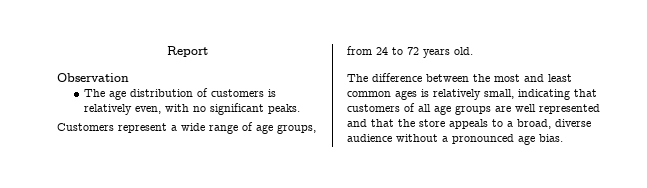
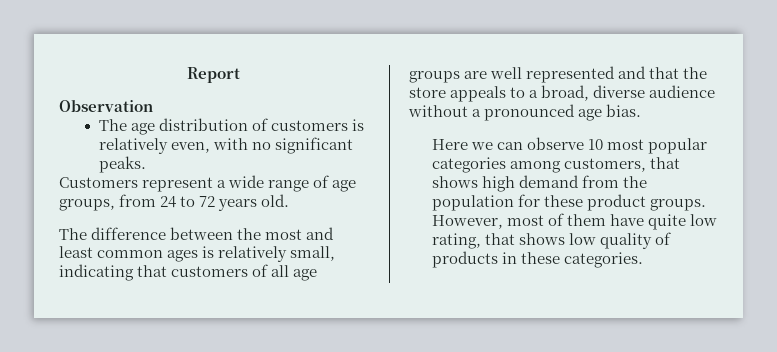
(563, 138) none -> [432,137,708,154] [432,157,681,173] [432,175,648,192] [432,194,707,211] [432,213,718,230] [432,232,672,249] [432,251,644,268] // Here we can observe 10 most popular categories among customers, that shows high demand from the population for these product groups. However, most of them have quite low rating, that shows low quality of products in these categories.

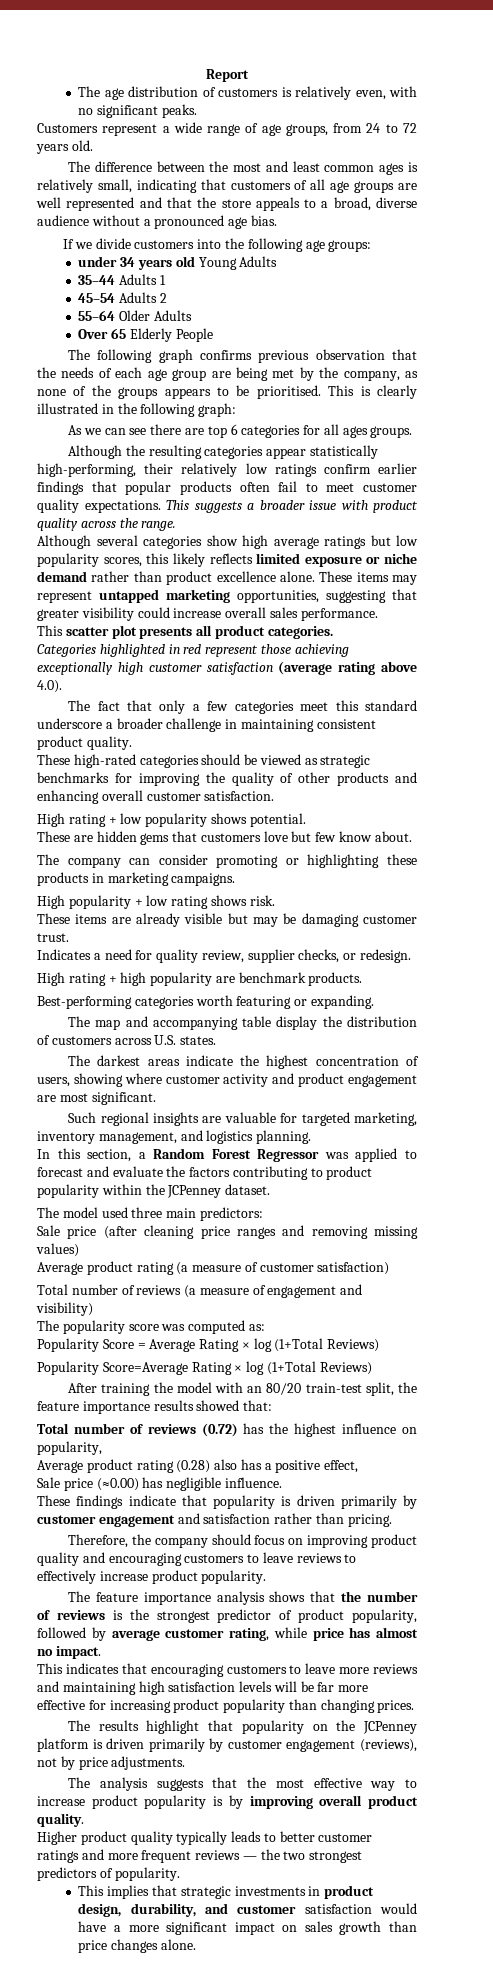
[59,100,153,112] // Observation -> (249, 75) none
[432,137,708,154] [432,157,681,173] [432,175,648,192] [432,194,707,211] [432,213,718,230] [432,232,672,249] [432,251,644,268] Here we can observe 10 most popular categories among customers, that shows high demand from the population for these product groups. However, most of them have quite low rating, that shows low quality of products in these categories. -> [63,238,372,252] [78,256,278,270] [78,274,167,285] [78,292,168,303] [78,310,193,321] [78,328,213,342] [68,349,417,363] [37,367,419,381] [37,385,417,399] [37,403,237,417] [68,424,413,438] [68,445,378,459] [37,463,417,477] [37,481,417,495] [37,499,418,513] [37,518,177,531] [37,535,418,549] [37,553,417,567] [37,571,417,585] [37,589,417,603] [37,607,378,621] [37,625,333,639] [37,644,349,657] [37,661,417,675] [37,680,62,693] [68,700,417,714] [37,718,376,732] [37,736,132,750] [37,754,371,768] [37,772,417,786] [37,790,275,804] [37,813,306,827] [37,831,412,845] [37,854,417,868] [37,872,236,886] [37,895,275,909] [37,913,417,927] [37,933,69,942] [37,949,412,963] [37,972,363,986] [37,995,374,1009] [68,1016,417,1030] [37,1035,217,1045] [68,1055,419,1069] [37,1073,417,1087] [37,1092,156,1105] [68,1112,417,1126] [37,1130,312,1144] [37,1148,417,1162] [37,1166,373,1180] [37,1184,271,1198] [37,1207,263,1221] [37,1225,418,1239] [36,1243,79,1257] [37,1261,390,1275] [37,1284,363,1298] [36,1302,93,1316] [37,1320,265,1334] [37,1338,380,1352] [37,1361,372,1375] [68,1382,418,1396] [37,1400,273,1414] [37,1423,418,1437] [37,1441,102,1455] [37,1459,359,1473] [37,1477,282,1491] [37,1495,417,1509] [37,1513,392,1527] [68,1534,417,1548] [37,1552,357,1566] [37,1570,267,1584] [68,1591,418,1605] [37,1609,417,1623] [37,1627,418,1641] [37,1646,101,1659] [37,1663,418,1677] [37,1681,369,1695] [37,1699,415,1713] [68,1720,417,1734] [37,1738,417,1752] [37,1756,186,1770] [68,1777,418,1791] [37,1795,418,1809] [37,1813,84,1827] [37,1831,373,1845] [37,1849,363,1863] [37,1867,180,1881] [78,1885,375,1899] [78,1903,417,1917] [78,1921,417,1935] [78,1939,197,1953] If we divide customers into the following age groups: // under 34 years old Young Adults // 35–44 Adults 1 // 45–54 Adults 2 // 55–64 Older Adults // Over 65 Elderly People // The following graph confirms previous observation that the needs of each age group are being met by the company, as none of the groups appears to be prioritised. This is clearly illustrated in the following graph: // As we can see there are top 6 categories for all ages groups. // Although the resulting categories appear statistically high-performing, their relatively low ratings confirm earlier findings that popular products often fail to meet customer quality expectations. This suggests a broader issue with product quality across the range. // Although several categories show high average ratings but low popularity scores, this likely reflects limited exposure or niche demand rather than product excellence alone. These items may represent untapped marketing opportunities, suggesting that greater visibility could increase overall sales performance. // This scatter plot presents all product categories. // Categories highlighted in red represent those achieving exceptionally high customer satisfaction (average rating above 4.0). // The fact that only a few categories meet this standard underscore a broader challenge in maintaining consistent product quality. // These high-rated categories should be viewed as strategic benchmarks for improving the quality of other products and enhancing overall customer satisfaction. // High rating + low popularity shows potential. // These are hidden gems that customers love but few know about. // The company can consider promoting or highlighting these products in marketing campaigns. // High popularity + low rating shows risk. // These items are already visible but may be damaging customer trust. // Indicates a need for quality review, supplier checks, or redesign. // High rating + high popularity are benchmark products. // Best-performing categories worth featuring or expanding. // The map and accompanying table display the distribution of customers across U.S. states. // The darkest areas indicate the highest concentration of users, showing where customer activity and product engagement are most significant. // Such regional insights are valuable for targeted marketing, inventory management, and logistics planning. // In this section, a Random Forest Regressor was applied to forecast and evaluate the factors contributing to product popularity within the JCPenney dataset. // The model used three main predictors: // Sale price (after cleaning price ranges and removing missing values) // Average product rating (a measure of customer satisfaction) // Total number of reviews (a measure of engagement and visibility) // The popularity score was computed as: // Popularity Score = Average Rating × log (1+Total Reviews) // Popularity Score=Average Rating × log (1+Total Reviews) // After training the model with an 80/20 train-test split, the feature importance results showed that: // Total number of reviews (0.72) has the highest influence on popularity, // Average product rating (0.28) also has a positive effect, // Sale price (≈0.00) has negligible influence. // These findings indicate that popularity is driven primarily by customer engagement and satisfaction rather than pricing. // Therefore, the company should focus on improving product quality and encouraging customers to leave reviews to effectively increase product popularity. // The feature importance analysis shows that the number of reviews is the strongest predictor of product popularity, followed by average customer rating, while price has almost no impact. // This indicates that encouraging customers to leave more reviews and maintaining high satisfaction levels will be far more effective for increasing product popularity than changing prices. // The results highlight that popularity on the JCPenney platform is driven primarily by customer engagement (reviews), not by price adjustments. // The analysis suggests that the most effective way to increase product popularity is by improving overall product quality. // Higher product quality typically leads to better customer ratings and more frequent reviews — the two strongest predictors of popularity. // This implies that strategic investments in product design, durability, and customer satisfaction would have a more significant impact on sales growth than price changes alone.

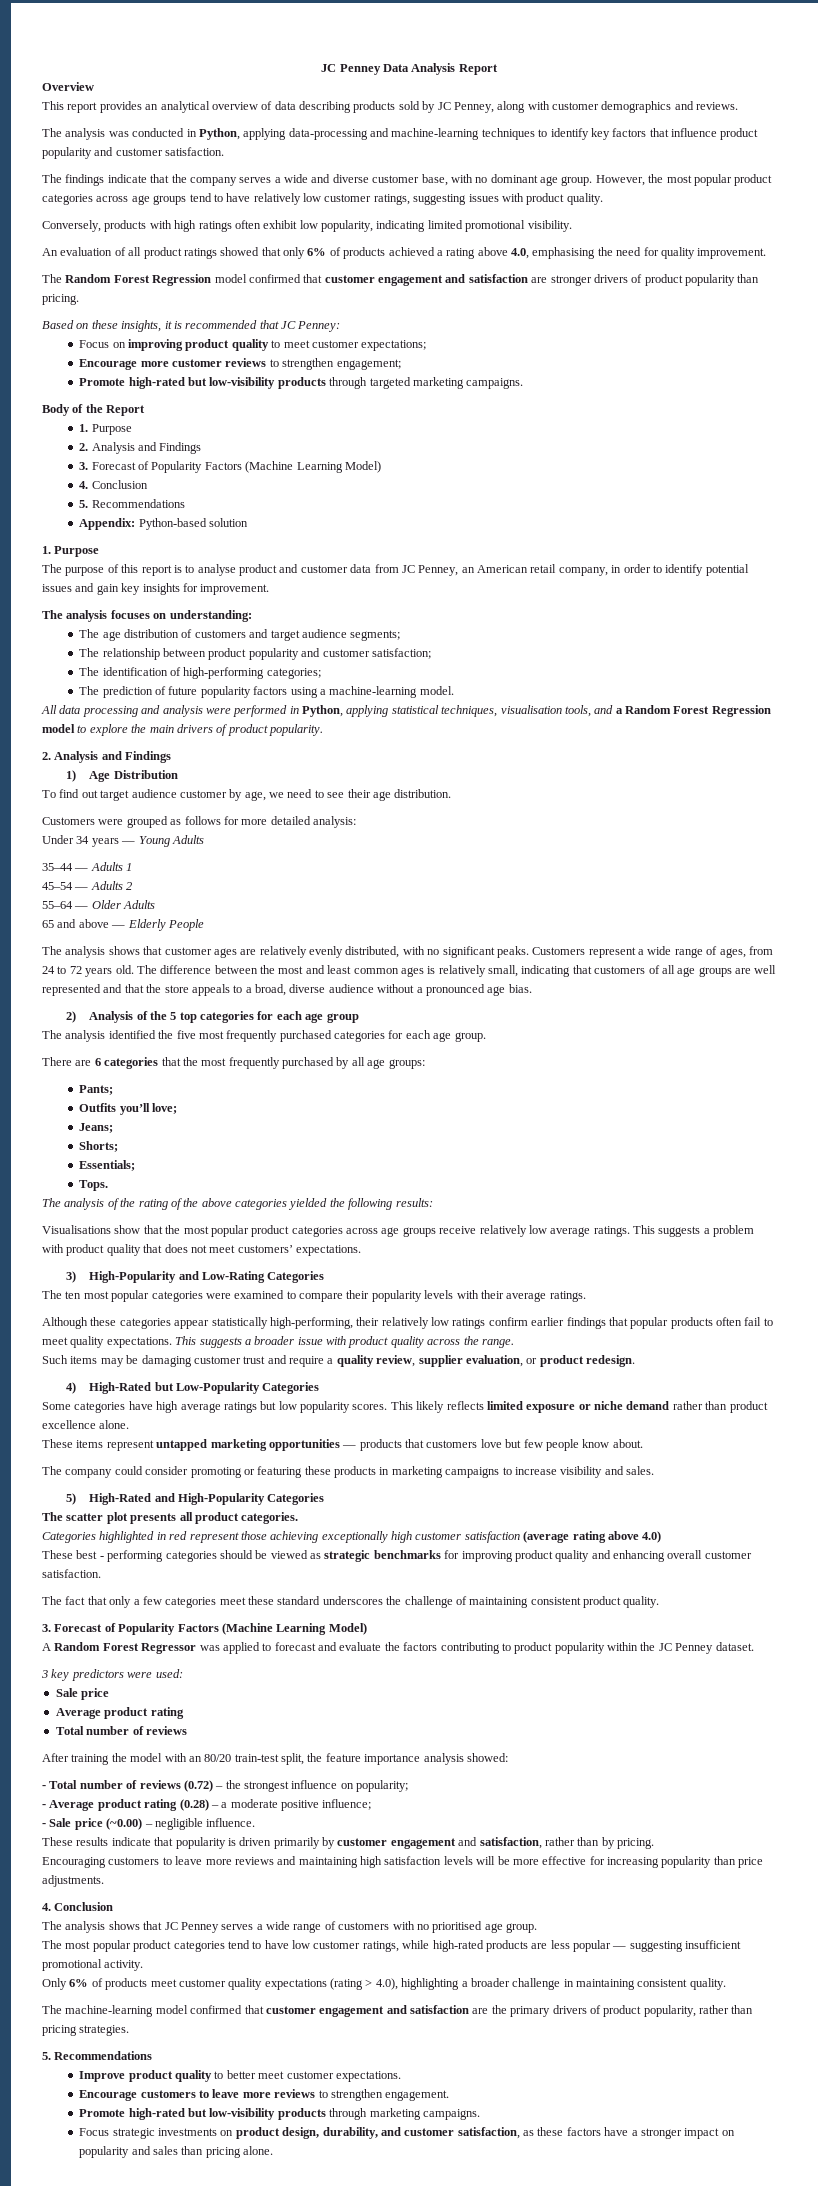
[206,69,249,82] Report -> [321,63,498,75] [42,82,94,91] [42,101,739,113] [42,128,759,140] [42,147,225,159] [42,174,773,186] [42,193,603,205] [42,220,572,232] [42,247,767,259] [42,274,760,286] [42,294,79,305] [42,320,341,332] [79,339,427,351] [79,358,401,370] [79,377,524,389] [42,404,146,416] [79,424,132,435] [79,442,202,454] [79,461,381,473] [79,480,148,489] [79,499,185,508] [79,518,249,530] [42,546,100,557] [42,564,749,576] [42,583,270,595] [42,610,252,622] JC Penney Data Analysis Report // Overview // This report provides an analytical overview of data describing products sold by JC Penney, along with customer demographics and reviews. // The analysis was conducted in Python, applying data-processing and machine-learning techniques to identify key factors that influence product popularity and customer satisfaction. // The findings indicate that the company serves a wide and diverse customer base, with no dominant age group. However, the most popular product categories across age groups tend to have relatively low customer ratings, suggesting issues with product quality. // Conversely, products with high ratings often exhibit low popularity, indicating limited promotional visibility. // An evaluation of all product ratings showed that only 6% of products achieved a rating above 4.0, emphasising the need for quality improvement. // The Random Forest Regression model confirmed that customer engagement and satisfaction are stronger drivers of product popularity than pricing. // Based on these insights, it is recommended that JC Penney: // Focus on improving product quality to meet customer expectations; // Encourage more customer reviews to strengthen engagement; // Promote high-rated but low-visibility products through targeted marketing campaigns. // Body of the Report // 1. Purpose // 2. Analysis and Findings // 3. Forecast of Popularity Factors (Machine Learning Model) // 4. Conclusion // 5. Recommendations // Appendix: Python-based solution // 1. Purpose // The purpose of this report is to analyse product and customer data from JC Penney, an American retail company, in order to identify potential issues and gain key insights for improvement. // The analysis focuses on understanding:
[281,86,386,100] is relatively even, -> [249,629,401,641] [79,648,431,660] [79,667,321,679] [79,686,454,698] [41,705,771,717] [42,724,323,736] [42,751,172,763] [65,770,178,782] [42,789,452,801] [42,816,356,828] [42,835,204,847] [42,862,133,871] [42,881,133,890] [42,900,156,909] [42,919,204,931] [42,946,400,958] and target audience segments; // The relationship between product popularity and customer satisfaction; // The identification of high-performing categories; // The prediction of future popularity factors using a machine-learning model. // All data processing and analysis were performed in Python, applying statistical techniques, visualisation tools, and a Random Forest Regression model to explore the main drivers of product popularity. // 2. Analysis and Findings // 1) Age Distribution // To find out target audience customer by age, we need to see their age distribution. // Customers were grouped as follows for more detailed analysis: // Under 34 years — Young Adults // 35–44 — Adults 1 // 45–54 — Adults 2 // 55–64 — Older Adults // 65 and above — Elderly People // The analysis shows that customer ages are relatively evenly distributed,
(198, 111) // -> (529, 952) none
[261,124,328,136] age groups, -> [719,948,746,958] ages,
(93, 145) // -> (134, 969) none
[63,238,372,252] [78,256,278,270] [78,274,167,285] [78,292,168,303] [78,310,193,321] [78,328,213,342] [68,349,417,363] [37,367,419,381] [37,385,417,399] [37,403,237,417] [68,424,413,438] [68,445,202,459] If we divide customers into the following age groups: // under 34 years old Young Adults // 35–44 Adults 1 // 45–54 Adults 2 // 55–64 Older Adults // Over 65 Elderly People // The following graph confirms previous observation that the needs of each age group are being met by the company, as none of the groups appears to be prioritised. This is clearly illustrated in the following graph: // As we can see there are top 6 categories for all ages groups. // Although the resulting -> [65,1011,359,1023] [42,1030,486,1042] [42,1057,425,1069] [79,1085,114,1095] [79,1103,178,1115] [79,1123,114,1133] [79,1141,119,1152] [79,1160,136,1171] [79,1180,109,1191] [42,1198,433,1210] [42,1225,755,1237] [42,1244,361,1256] [65,1271,325,1283] [42,1290,586,1302] [42,1317,117,1329] 2) Analysis of the 5 top categories for each age group // The analysis identified the five most frequently purchased categories for each age group. // There are 6 categories that the most frequently purchased by all age groups: // Pants; // Outfits you’ll love; // Jeans; // Shorts; // Essentials; // Tops. // The analysis of the rating of the above categories yielded the following results: // Visualisations show that the most popular product categories across age groups receive relatively low average ratings. This suggests a problem with product quality that does not meet customers’ expectations. // 3) High-Popularity and Low-Rating Categories // The ten most popular categories were examined to compare their popularity levels with their average ratings. // Although these
[363,483,417,492] customer -> (68, 1341) none
[37,535,238,549] Although several categories show -> [42,1355,635,1367] [65,1382,320,1394] [42,1401,153,1413] Such items may be damaging customer trust and require a quality review, supplier evaluation, or product redesign. // 4) High-Rated but Low-Popularity Categories // Some categories have
[103,553,170,567] scores, this -> [352,1401,413,1410] scores. This
[319,571,417,585] These items may -> [42,1439,104,1448] // These items
[237,589,417,603] [37,607,378,621] [37,625,63,636] opportunities, suggesting that greater visibility could increase overall sales performance. // This -> [268,1439,643,1451] [42,1466,654,1478] [65,1493,325,1505] [42,1512,63,1521] opportunities — products that customers love but few people know about. // The company could consider promoting or featuring these products in marketing campaigns to increase visibility and sales. // 5) High-Rated and High-Popularity Categories // The
[37,680,62,693] 4.0). -> [642,1531,662,1543] [42,1550,752,1562] [42,1569,101,1578] 4.0) // These best - performing categories should be viewed as strategic benchmarks for improving product quality and enhancing overall customer satisfaction.
[335,700,417,711] [37,718,376,732] [37,736,132,750] [37,754,371,768] [37,772,417,786] [37,790,275,804] [37,813,306,827] [37,831,412,845] [37,854,417,868] [37,872,236,886] [37,895,275,909] [37,913,417,927] [37,933,69,942] [37,949,412,963] [37,972,363,986] [37,995,374,1009] [68,1016,417,1030] [37,1035,217,1045] [68,1055,419,1069] [37,1073,417,1087] [37,1092,156,1105] [68,1112,417,1126] [37,1130,312,1144] [37,1148,146,1162] this standard underscore a broader challenge in maintaining consistent product quality. // These high-rated categories should be viewed as strategic benchmarks for improving the quality of other products and enhancing overall customer satisfaction. // High rating + low popularity shows potential. // These are hidden gems that customers love but few know about. // The company can consider promoting or highlighting these products in marketing campaigns. // High popularity + low rating shows risk. // These items are already visible but may be damaging customer trust. // Indicates a need for quality review, supplier checks, or redesign. // High rating + high popularity are benchmark products. // Best-performing categories worth featuring or expanding. // The map and accompanying table display the distribution of customers across U.S. states. // The darkest areas indicate the highest concentration of users, showing where customer activity and product engagement are most significant. // Such regional insights are valuable for targeted marketing, inventory management, and logistics planning. // In this section, a -> [248,1596,660,1608] [42,1623,367,1635] [42,1643,51,1651] these standard underscores the challenge of maintaining consistent product quality. // 3. Forecast of Popularity Factors (Machine Learning Model) // A
[167,1185,222,1198] JCPenney -> [658,1643,714,1654] JC Penney
[37,1207,263,1221] [37,1225,418,1239] [36,1243,79,1257] [37,1261,390,1275] [37,1284,363,1298] [36,1302,93,1316] [37,1320,265,1334] [37,1338,380,1352] [37,1361,372,1375] The model used three main predictors: // Sale price (after cleaning price ranges and removing missing values) // Average product rating (a measure of customer satisfaction) // Total number of reviews (a measure of engagement and visibility) // The popularity score was computed as: // Popularity Score = Average Rating × log (1+Total Reviews) // Popularity Score=Average Rating × log (1+Total Reviews) -> [41,1669,183,1681] [55,1688,110,1700] [55,1707,184,1719] [55,1726,187,1735] 3 key predictors were used: // Sale price // Average product rating // Total number of reviews
[153,1400,273,1411] results showed that: // -> [423,1753,508,1765] [42,1785,46,1789] analysis showed: // -
[243,1423,418,1437] [37,1441,102,1455] [37,1459,359,1473] [37,1477,164,1491] has the highest influence on popularity, // Average product rating (0.28) also has a positive effect, // Sale price (≈0.00) has -> [215,1780,409,1792] [42,1799,372,1811] [42,1818,153,1830] – the strongest influence on popularity; // - Average product rating (0.28) – a moderate positive influence; // - Sale price (~0.00) –
[76,1495,124,1509] findings -> [76,1837,109,1846] results
[203,1513,392,1527] [68,1534,417,1548] [37,1552,357,1566] [37,1570,267,1584] [68,1591,418,1605] [37,1609,417,1623] [37,1627,418,1641] [37,1646,101,1659] [37,1663,224,1677] satisfaction rather than pricing. // Therefore, the company should focus on improving product quality and encouraging customers to leave reviews to effectively increase product popularity. // The feature importance analysis shows that the number of reviews is the strongest predictor of product popularity, followed by average customer rating, while price has almost no impact. // This indicates that encouraging -> [479,1837,654,1849] [42,1857,106,1868] satisfaction, rather than by pricing. // Encouraging
[317,1682,335,1692] far -> (510, 1860) none
[173,1699,415,1713] [68,1720,417,1734] [37,1738,417,1752] [37,1756,75,1770] product popularity than changing prices. // The results highlight that popularity on the JCPenney platform is driven primarily by customer engagement (reviews), not by -> [661,1856,736,1868] popularity than
[68,1777,418,1791] [37,1795,418,1809] [37,1813,84,1827] [37,1831,373,1845] [37,1849,363,1863] [37,1867,180,1881] [78,1885,178,1899] // The analysis suggests that the most effective way to increase product popularity is by improving overall product quality. // Higher product quality typically leads to better customer ratings and more frequent reviews — the two strongest predictors of popularity. // This implies that -> [42,1902,114,1911] [42,1921,537,1933] [42,1940,742,1952] [42,1959,144,1971] [42,1978,726,1990] [42,2005,754,2017] [42,2025,130,2036] [42,2051,153,2060] [79,2070,401,2082] [79,2089,450,2101] [79,2108,480,2120] [79,2128,110,2136] // 4. Conclusion // The analysis shows that JC Penney serves a wide range of customers with no prioritised age group. // The most popular product categories tend to have low customer ratings, while high-rated products are less popular — suggesting insufficient promotional activity. // Only 6% of products meet customer quality expectations (rating > 4.0), highlighting a broader challenge in maintaining consistent quality. // The machine-learning model confirmed that customer engagement and satisfaction are the primary drivers of product popularity, rather than pricing strategies. // 5. Recommendations // Improve product quality to better meet customer expectations. // Encourage customers to leave more reviews to strengthen engagement. // Promote high-rated but low-visibility products through marketing campaigns. // Focus
[308,1886,321,1896] in -> [220,2130,234,2136] on
[304,1903,417,1914] [78,1921,417,1935] [78,1939,159,1953] satisfaction would have a more significant impact on sales growth than price changes -> [457,2127,735,2139] [79,2146,241,2158] satisfaction, as these factors have a stronger impact on popularity and sales than pricing

